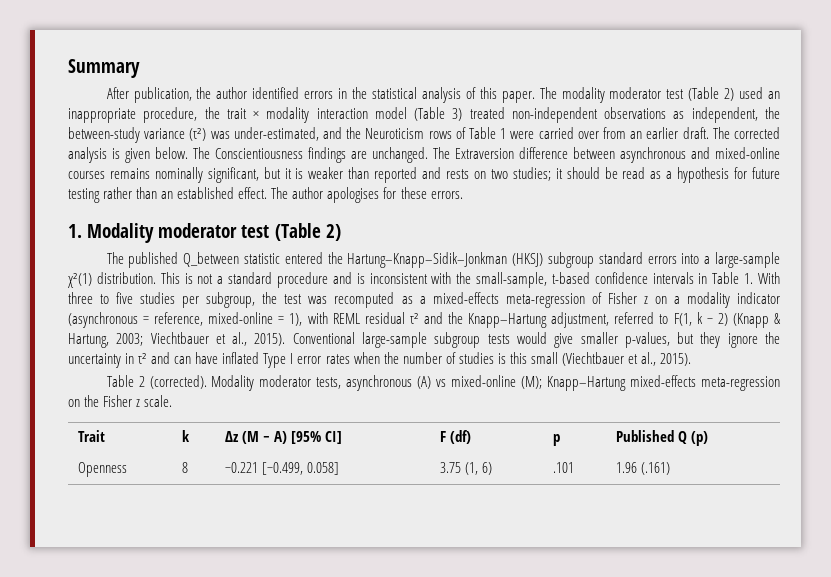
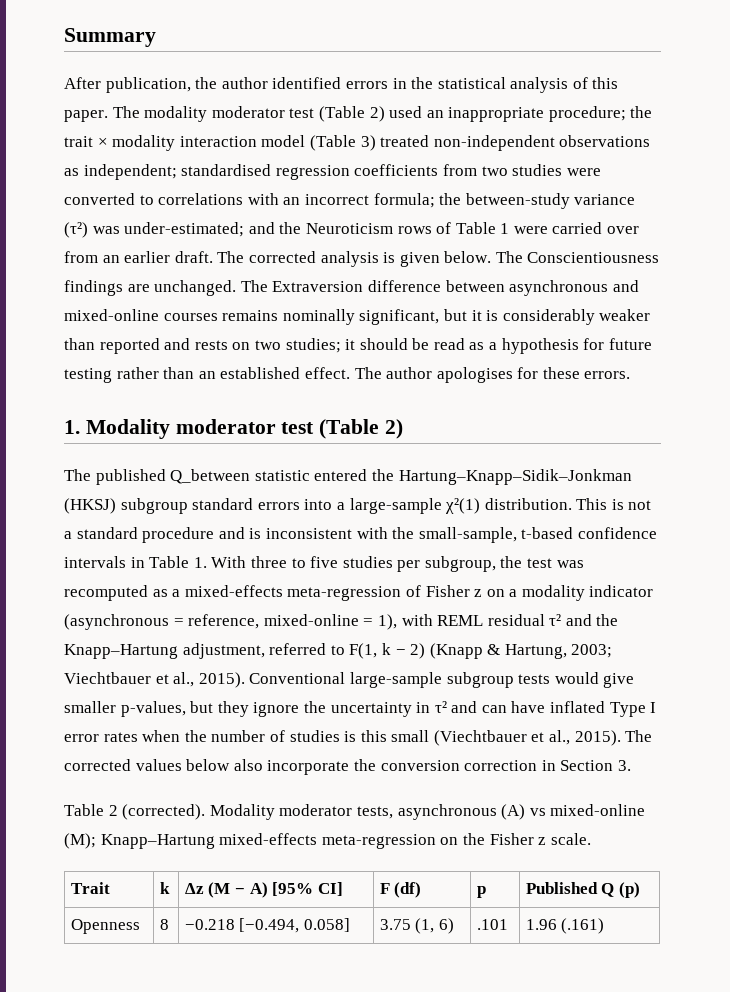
[143,107,198,123] procedure, -> [548,106,626,122] procedure;
[691,107,758,123] independent, -> [83,164,601,180] [64,193,435,208] independent; standardised regression coefficients from two studies were converted to correlations with an incorrect formula;
[233,127,319,141] under-estimated, -> [124,222,245,237] under-estimated;
(304, 173) none -> [502,309,595,325] considerably
(692, 359) none -> [625,730,653,742] [64,759,631,775] The corrected values below also incorporate the conversion correction in Section 3.
[225,462,304,475] −0.221 [−0.499, -> [184,918,300,933] −0.218 [−0.494,

